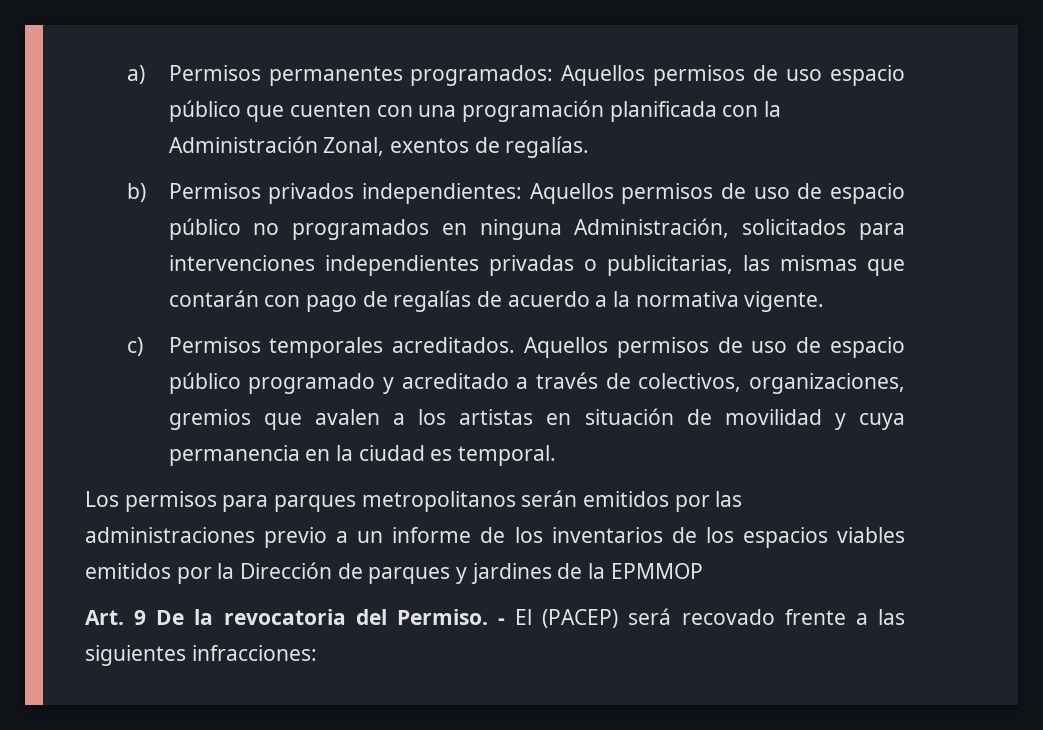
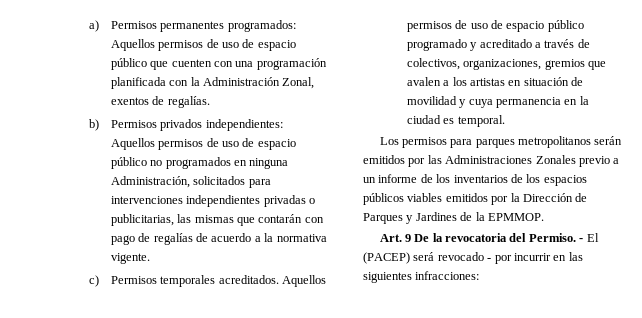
(823, 75) none -> [242,39,255,48] de
[85,527,255,543] administraciones -> [445,155,576,164] Administraciones Zonales
(828, 537) none -> [363,193,404,205] públicos
[368,563,552,584] parques y jardines -> [363,212,457,224] Parques y Jardines
[610,563,703,579] EPMMOP -> [487,213,544,221] EPMMOP.
[681,609,868,625] recovado frente a -> [437,252,567,264] revocado - por incurrir en

